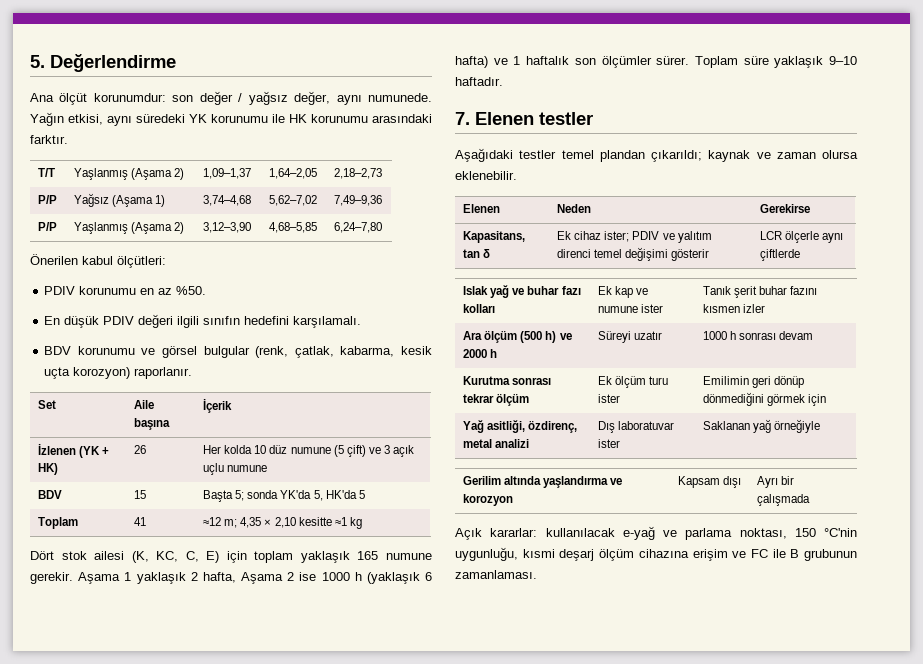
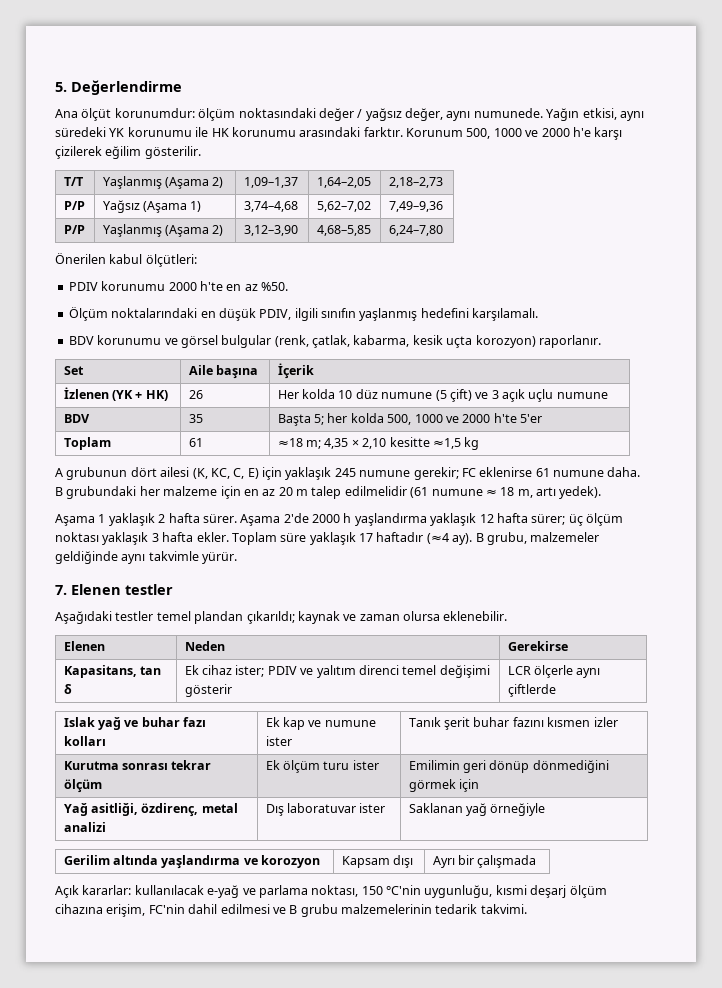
[172,95,194,102] son -> [198,108,316,121] ölçüm noktasındaki
(68, 139) none -> [406,127,623,140] [55,146,201,159] Korunum 500, 1000 ve 2000 h'e karşı çizilerek eğilim gösterilir.
(137, 290) none -> [168,281,223,291] 2000 h'te
[44,314,174,328] En düşük PDIV değeri -> [68,307,292,321] Ölçüm noktalarındaki en düşük PDIV,
(241, 320) none -> [359,308,418,321] yaşlanmış
[134,490,147,499] 15 -> [188,414,203,423] 35
[247,490,365,501] sonda YK'da 5, HK'da 5 -> [327,413,543,425] her kolda 500, 1000 ve 2000 h'te 5'er
[134,517,147,526] [203,517,222,526] 41 | ≈12 -> [188,438,203,447] [277,438,303,447] 61 | ≈18
[334,517,347,526] ≈1 -> [432,438,461,449] ≈1,5
[30,551,87,560] Dört stok -> [55,467,157,480] A grubunun dört
[254,551,432,563] [30,572,433,584] [455,56,857,68] [455,77,503,86] toplam yaklaşık 165 numune gerekir. Aşama 1 yaklaşık 2 hafta, Aşama 2 ise 1000 h (yaklaşık 6 hafta) ve 1 haftalık son ölçümler sürer. Toplam süre yaklaşık 9–10 haftadır. -> [285,467,641,480] [55,486,602,499] [55,513,623,526] [55,532,600,545] [55,551,238,564] yaklaşık 245 numune gerekir; FC eklenirse 61 numune daha. B grubundaki her malzeme için en az 20 m talep edilmelidir (61 numune ≈ 18 m, artı yedek). // Aşama 1 yaklaşık 2 hafta sürer. Aşama 2'de 2000 h yaşlandırma yaklaşık 12 hafta sürer; üç ölçüm noktası yaklaşık 3 hafta ekler. Toplam süre yaklaşık 17 haftadır (≈4 ay). B grubu, malzemeler geldiğinde aynı takvimle yürür.
[463,330,572,343] [463,349,498,358] [598,331,663,343] [703,331,814,340] // Ara ölçüm (500 h) ve 2000 h | Süreyi uzatır | 1000 h sonrası devam -> (618, 722) none
[692,549,857,561] [455,570,537,579] erişim ve FC ile B grubunun zamanlaması. -> [106,904,527,917] erişim, FC'nin dahil edilmesi ve B grubu malzemelerinin tedarik takvimi.

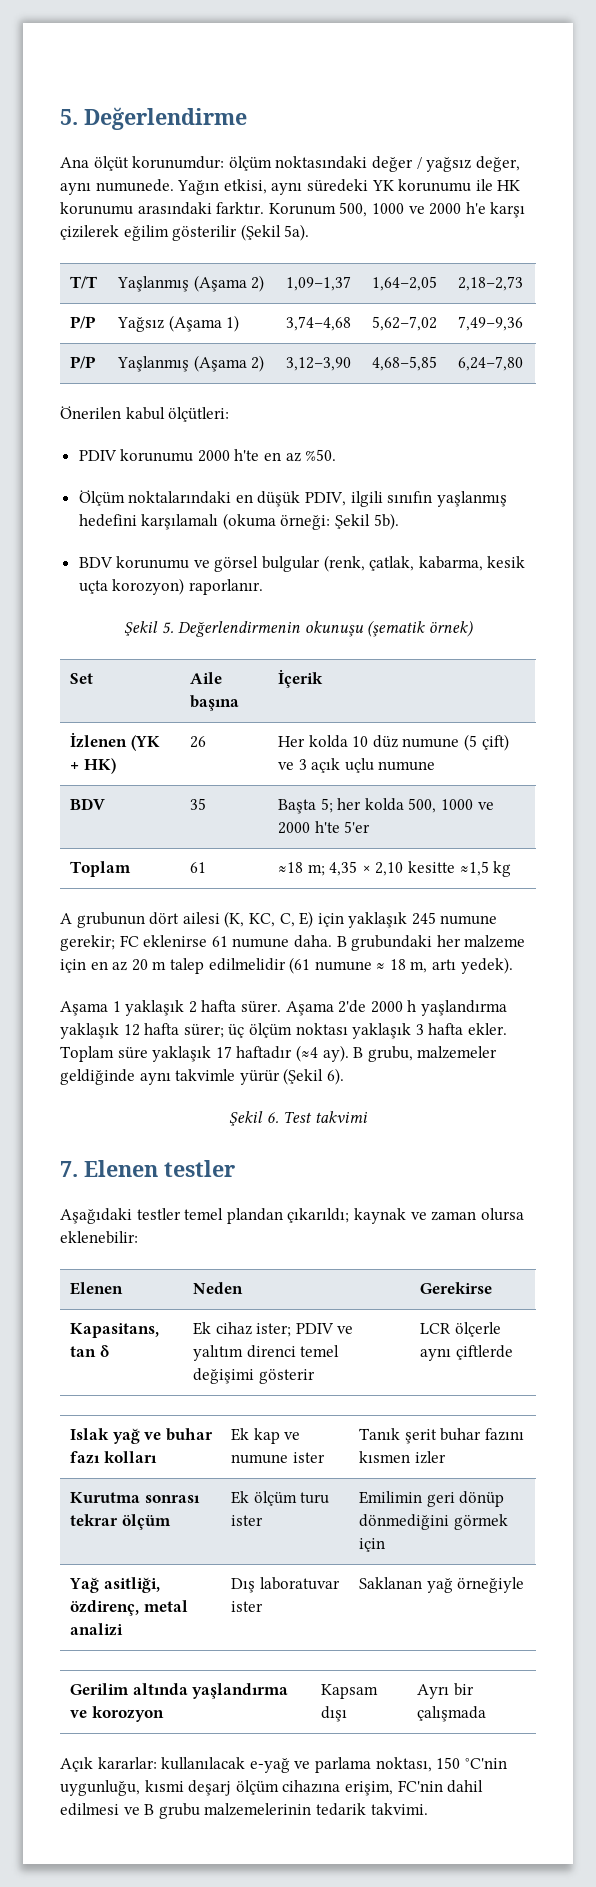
[144,146,201,159] gösterilir. -> [172,224,310,241] gösterilir (Şekil 5a).
[472,308,539,321] karşılamalı. -> [141,513,399,530] karşılamalı (okuma örneği: Şekil 5b).
(601, 341) none -> [124,620,473,637] // Şekil 5. Değerlendirmenin okunuşu (şematik örnek)
[202,552,238,564] yürür. -> [239,1068,344,1085] [229,1111,368,1126] yürür (Şekil 6). // Şekil 6. Test takvimi
[443,611,508,621] eklenebilir. -> [60,1231,138,1244] eklenebilir:

